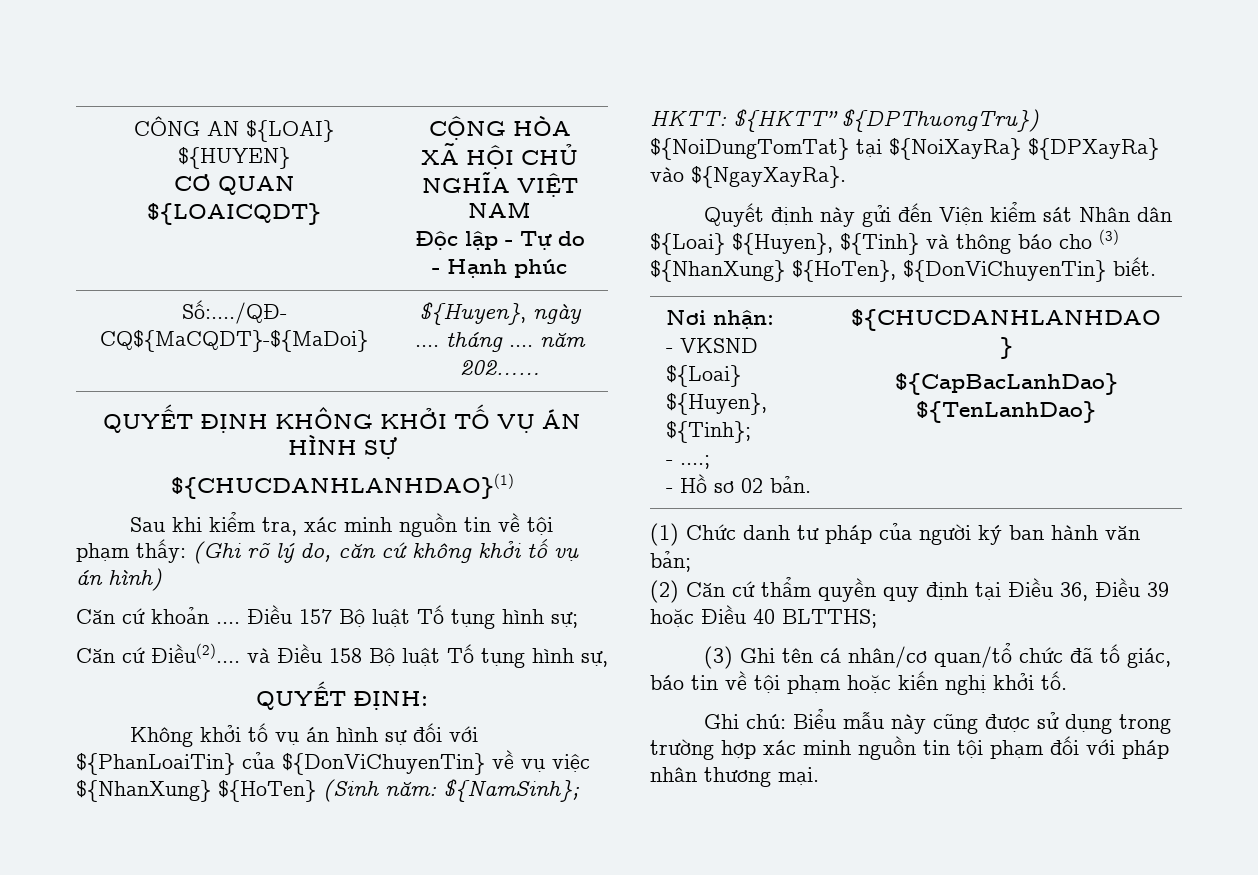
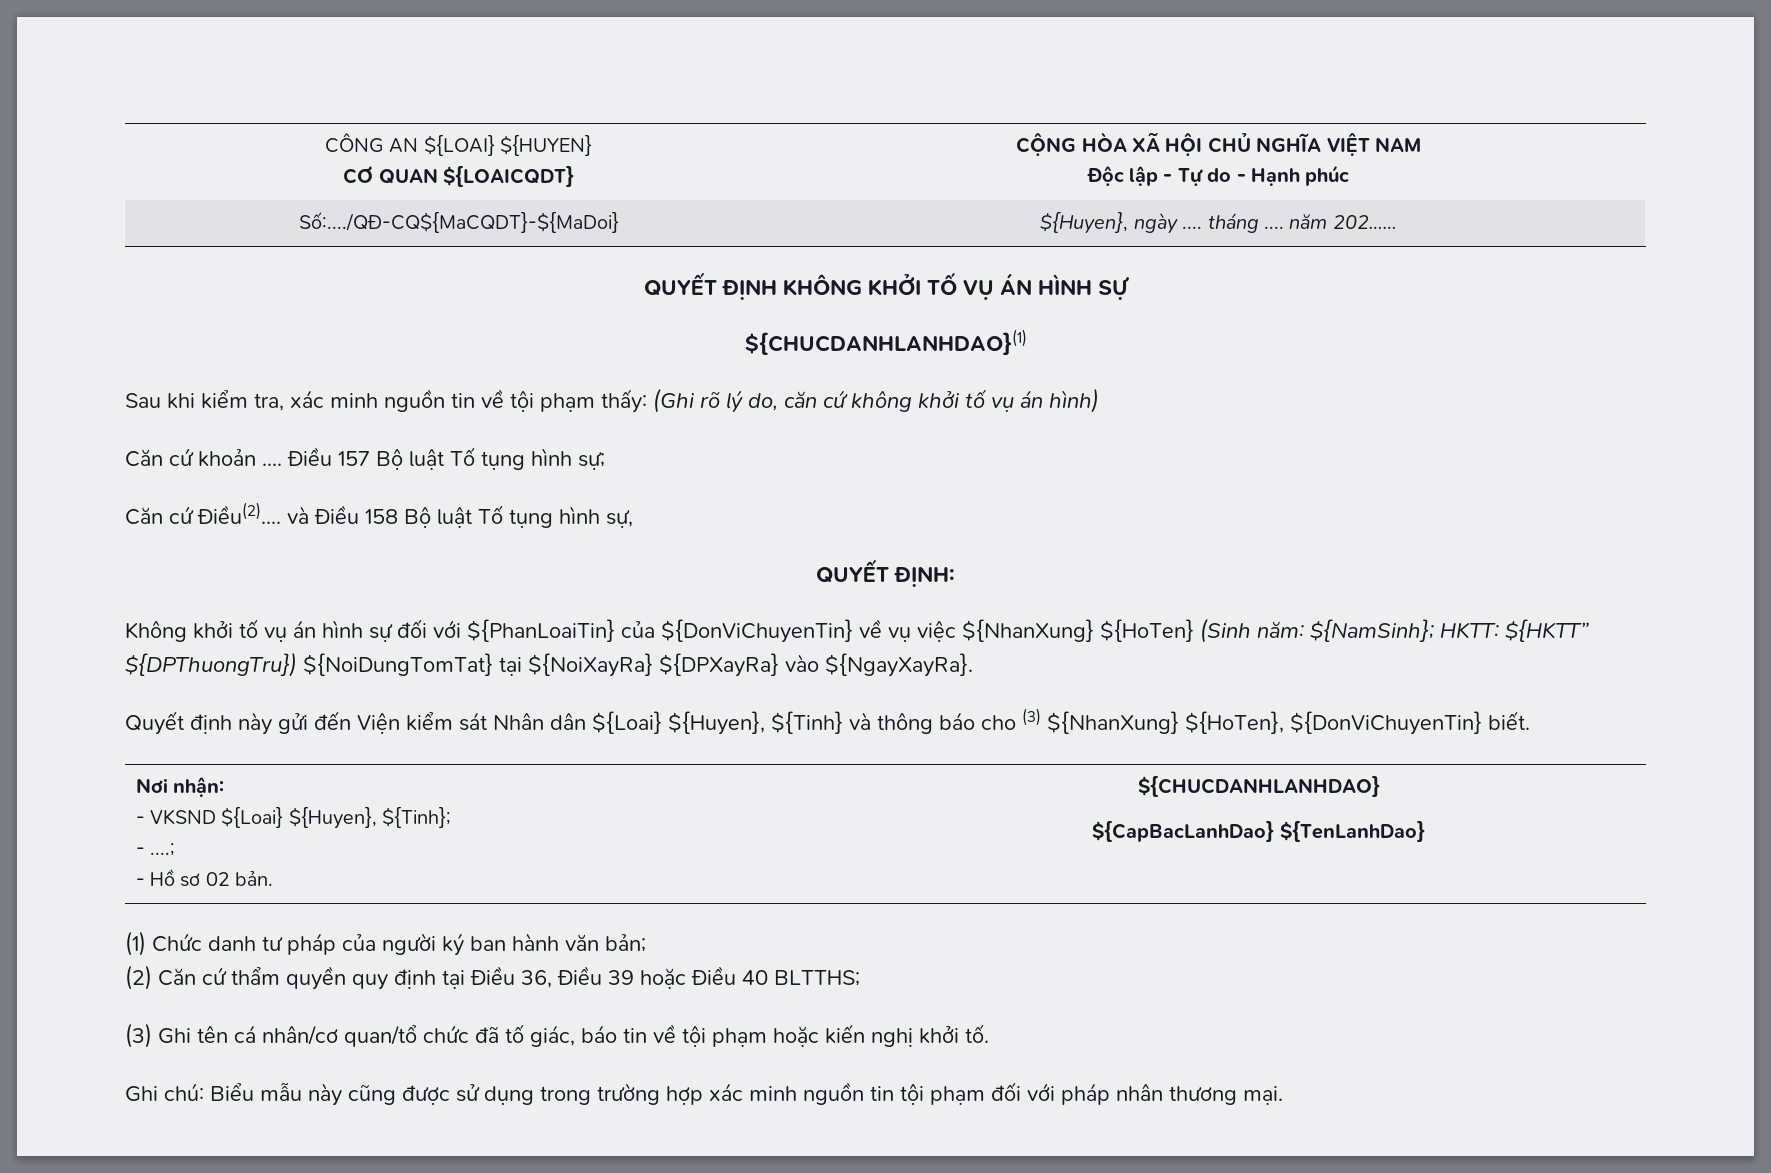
[181,300,287,324] [100,330,368,352] Số:..../QĐ- CQ${MaCQDT}-${MaDoi} -> [298,212,619,233] Số:..../QĐ-CQ${MaCQDT}-${MaDoi}

